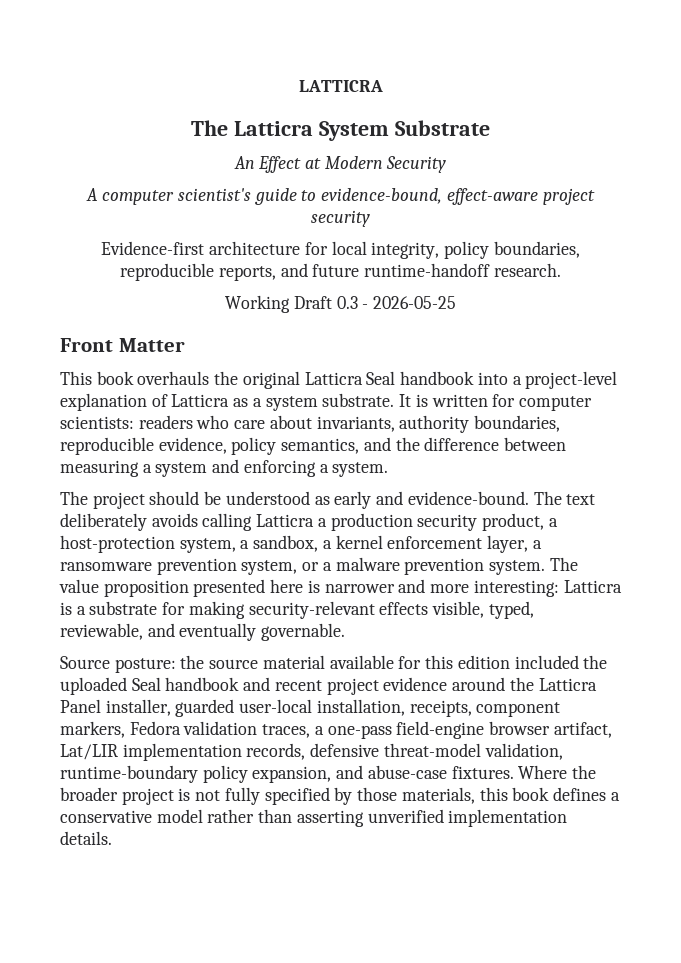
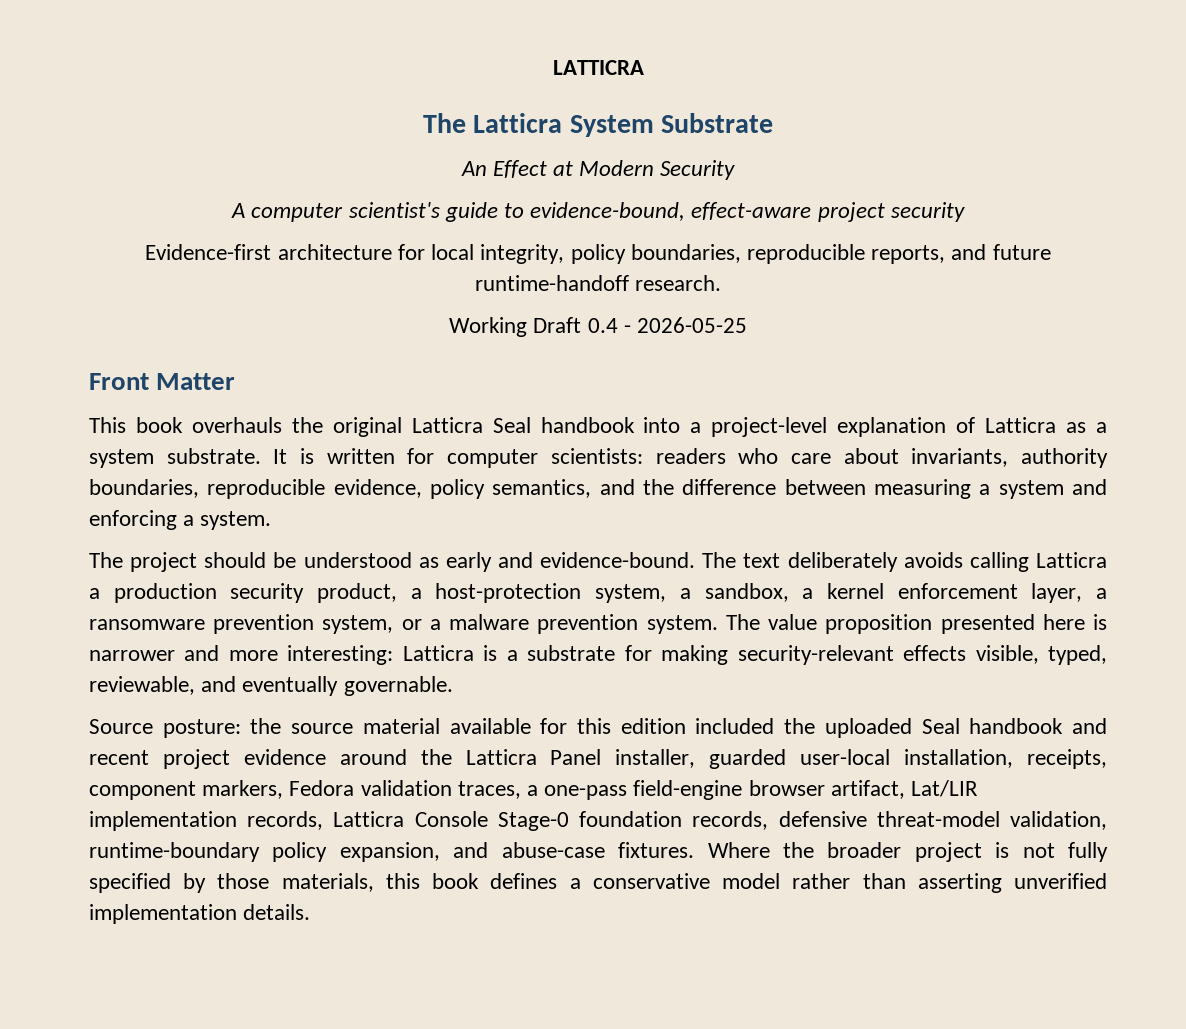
[336,296,358,309] 0.3 -> [587,318,618,333] 0.4
(306, 751) none -> [333,811,769,831] Latticra Console Stage-0 foundation records,

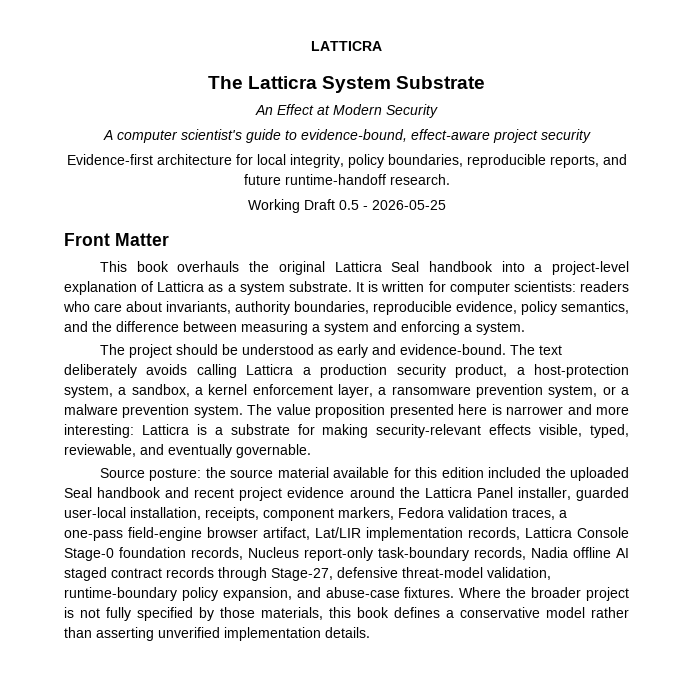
[587,318,618,333] 0.4 -> [338,200,359,210] 0.5
(769, 820) none -> [248,547,629,561] [64,567,333,581] Nucleus report-only task-boundary records, Nadia offline AI staged contract records through Stage-27,

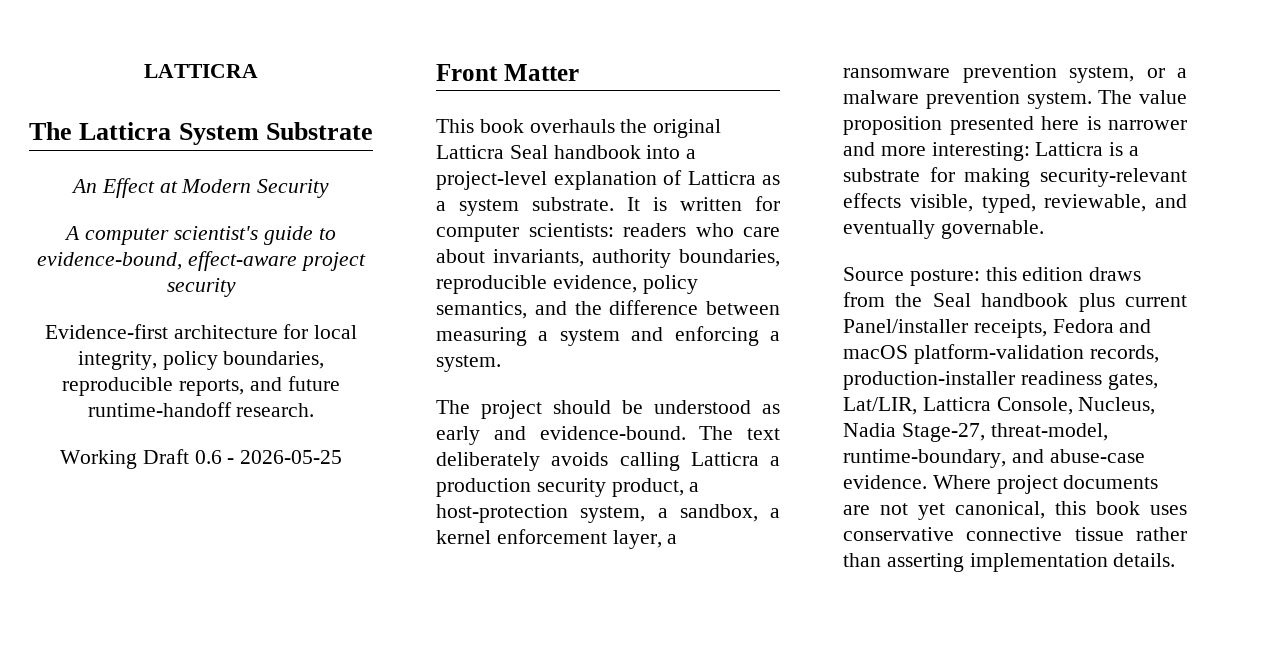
[338,200,359,210] 0.5 -> [194,450,222,464] 0.6
[205,467,629,481] [64,487,629,501] [64,507,567,521] [64,527,629,541] [64,547,629,561] [64,567,551,581] [64,587,630,601] [64,607,585,621] the source material available for this edition included the uploaded Seal handbook and recent project evidence around the Latticra Panel installer, guarded user-local installation, receipts, component markers, Fedora validation traces, a one-pass field-engine browser artifact, Lat/LIR implementation records, Latticra Console Stage-0 foundation records, Nucleus report-only task-boundary records, Nadia offline AI staged contract records through Stage-27, defensive threat-model validation, runtime-boundary policy expansion, and abuse-case fixtures. Where the broader project is not fully specified by those materials, this book defines a conservative model -> [985,267,1142,281] [843,292,1187,312] [843,319,1152,338] [843,344,1159,364] [843,371,1158,390] [843,397,1156,415] [843,423,1108,442] [843,449,1145,468] [843,475,1159,494] [843,501,1187,520] [843,527,1124,541] this edition draws from the Seal handbook plus current Panel/installer receipts, Fedora and macOS platform-validation records, production-installer readiness gates, Lat/LIR, Latticra Console, Nucleus, Nadia Stage-27, threat-model, runtime-boundary, and abuse-case evidence. Where project documents are not yet canonical, this book uses conservative connective tissue
[158,627,220,638] unverified -> (964, 562) none

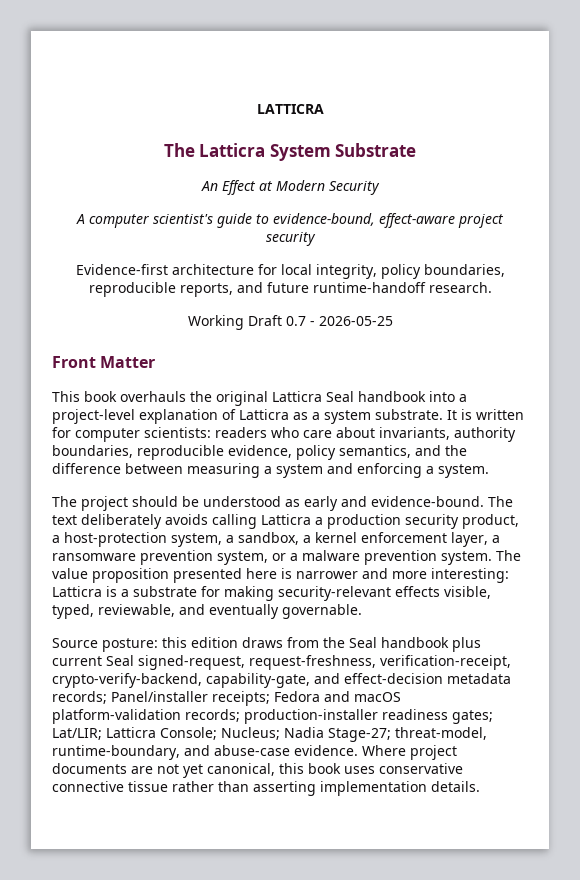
[194,450,222,464] 0.6 -> [285,316,306,326] 0.7
[843,319,1047,338] Panel/installer receipts, -> [106,655,511,670] [52,673,511,688] [52,691,270,706] Seal signed-request, request-freshness, verification-receipt, crypto-verify-backend, capability-gate, and effect-decision metadata records; Panel/installer receipts;
[1089,345,1159,363] records, -> [185,709,240,722] records;
[1107,373,1158,390] [843,397,1156,415] [843,423,985,442] gates, Lat/LIR, Latticra Console, Nucleus, Nadia Stage-27, -> [452,710,493,724] [52,727,391,742] gates; Lat/LIR; Latticra Console; Nucleus; Nadia Stage-27;

